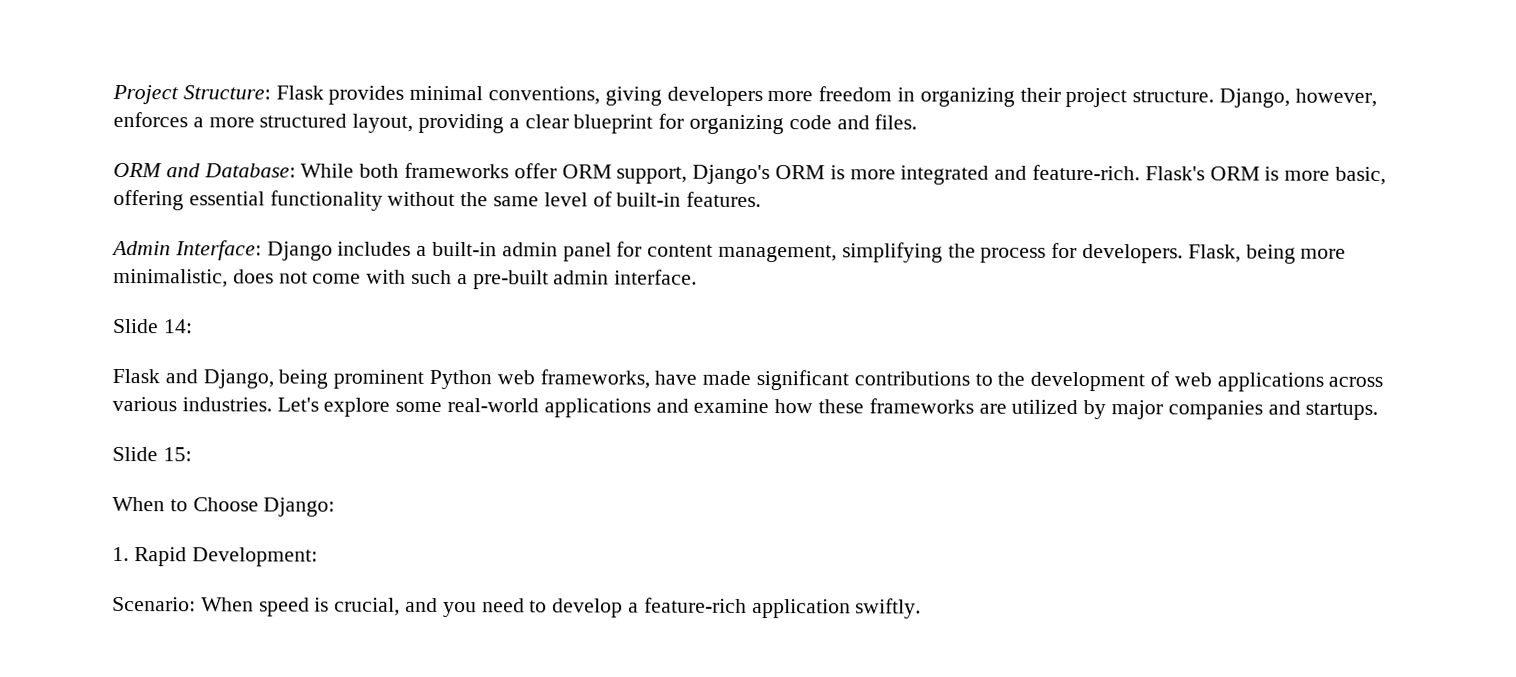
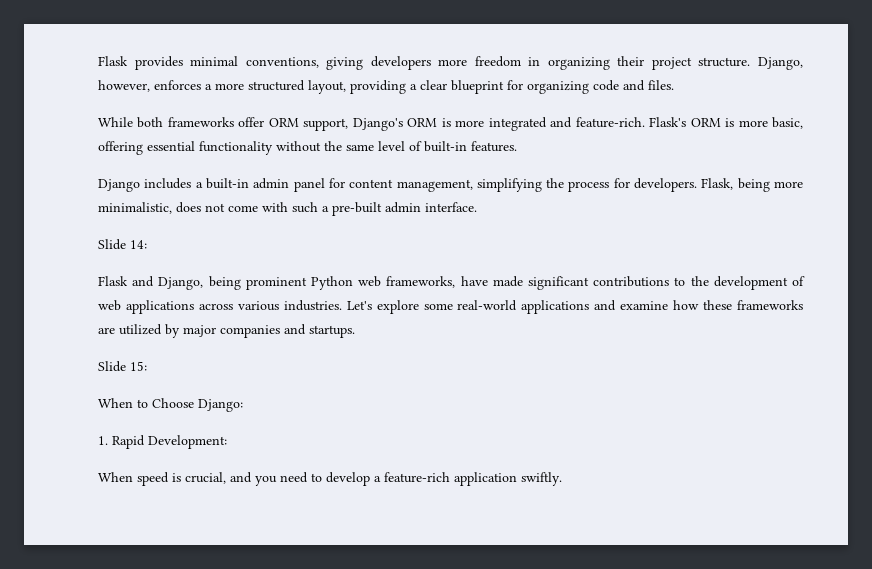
[112,84,271,105] Project Structure: -> (98, 61) none
[113,162,296,178] ORM and Database: -> (674, 85) none
[111,240,262,261] Admin Interface: -> (517, 146) none
[112,596,196,612] Scenario: -> (227, 442) none

